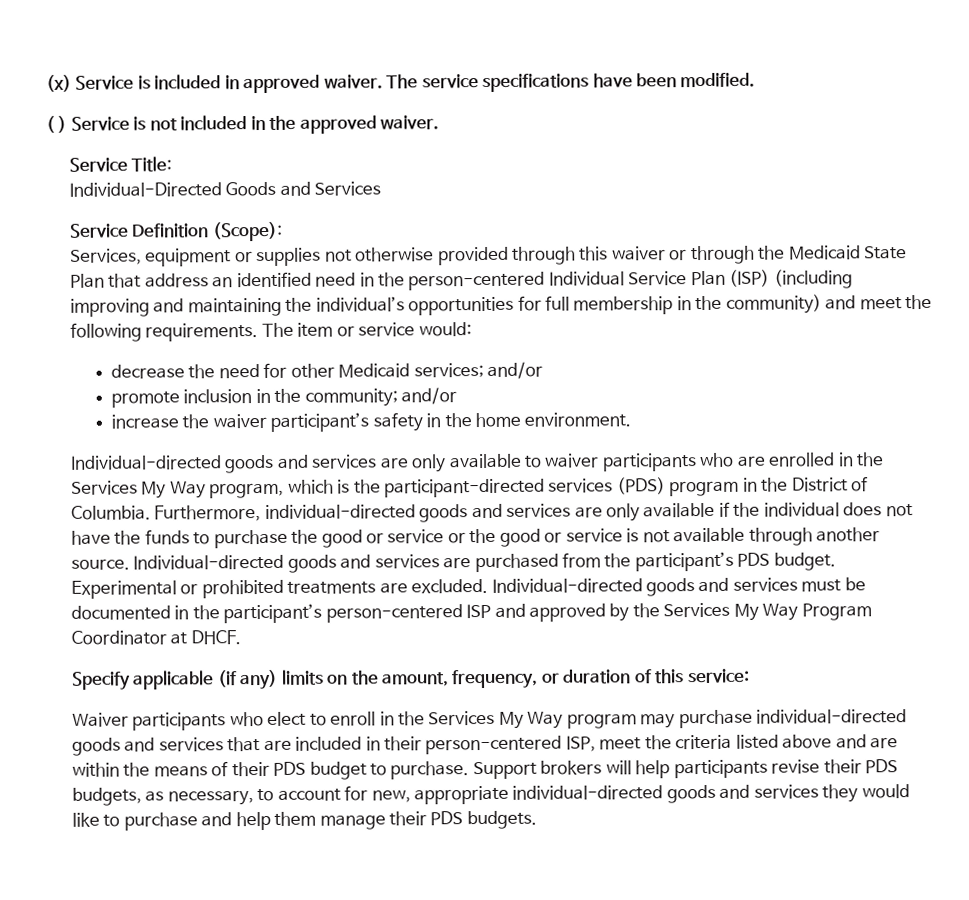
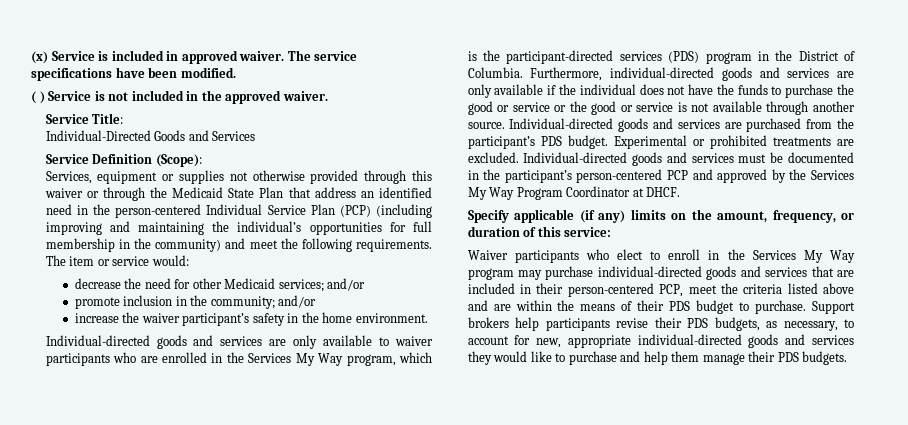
[729,269,771,287] (ISP) -> [339,205,371,217] (PCP)
[466,603,492,619] ISP -> [667,170,689,180] PCP
[565,735,596,752] ISP, -> [659,284,684,297] PCP,
[605,760,632,775] will -> (509, 322) none

